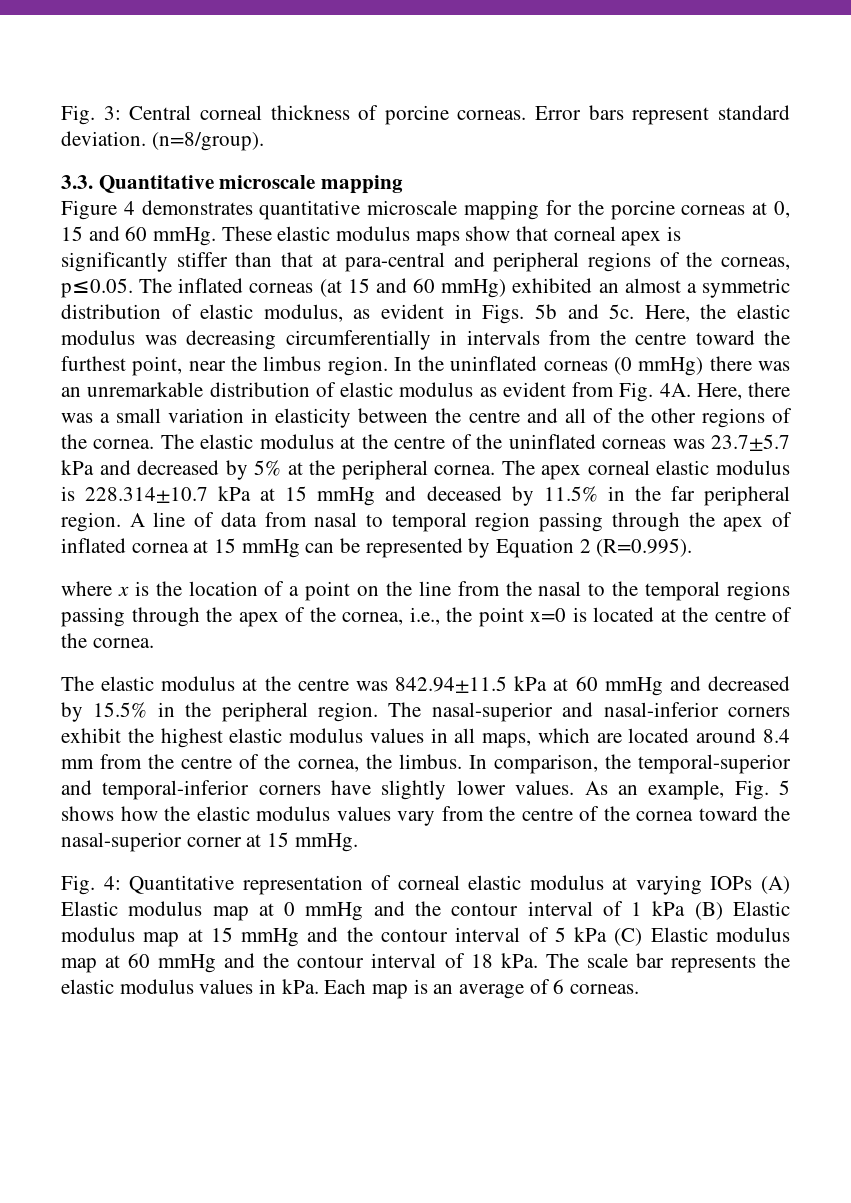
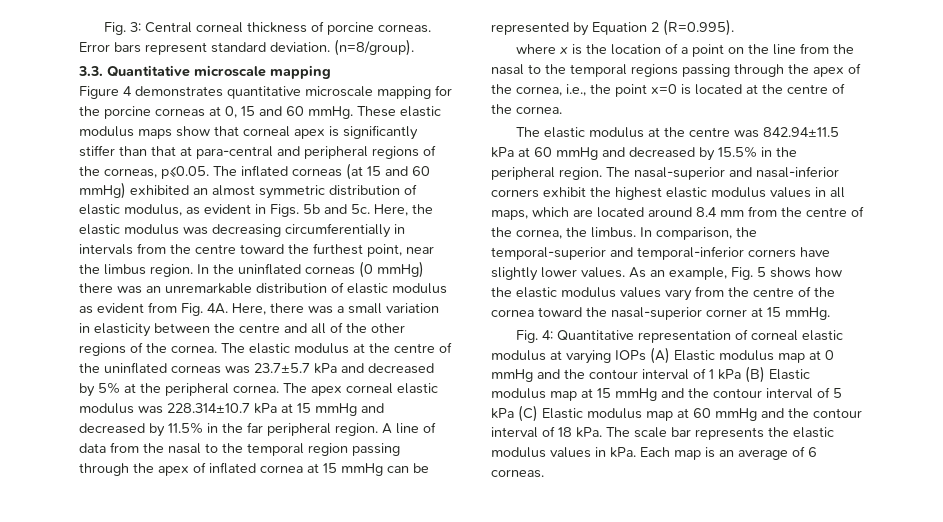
[686,283,697,293] a -> (255, 190) none
[61,486,75,501] is -> [138,406,163,414] was
[426,486,502,501] deceased -> [79,423,145,434] decreased
[314,512,384,527] nasal to -> [143,443,243,454] the nasal to the

